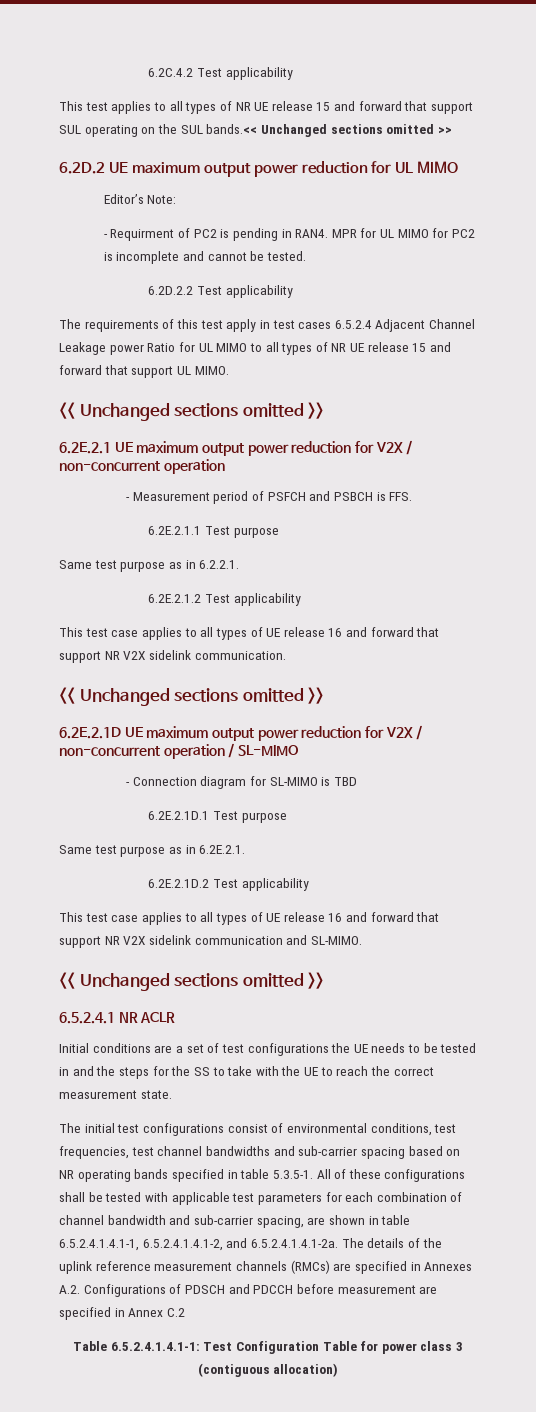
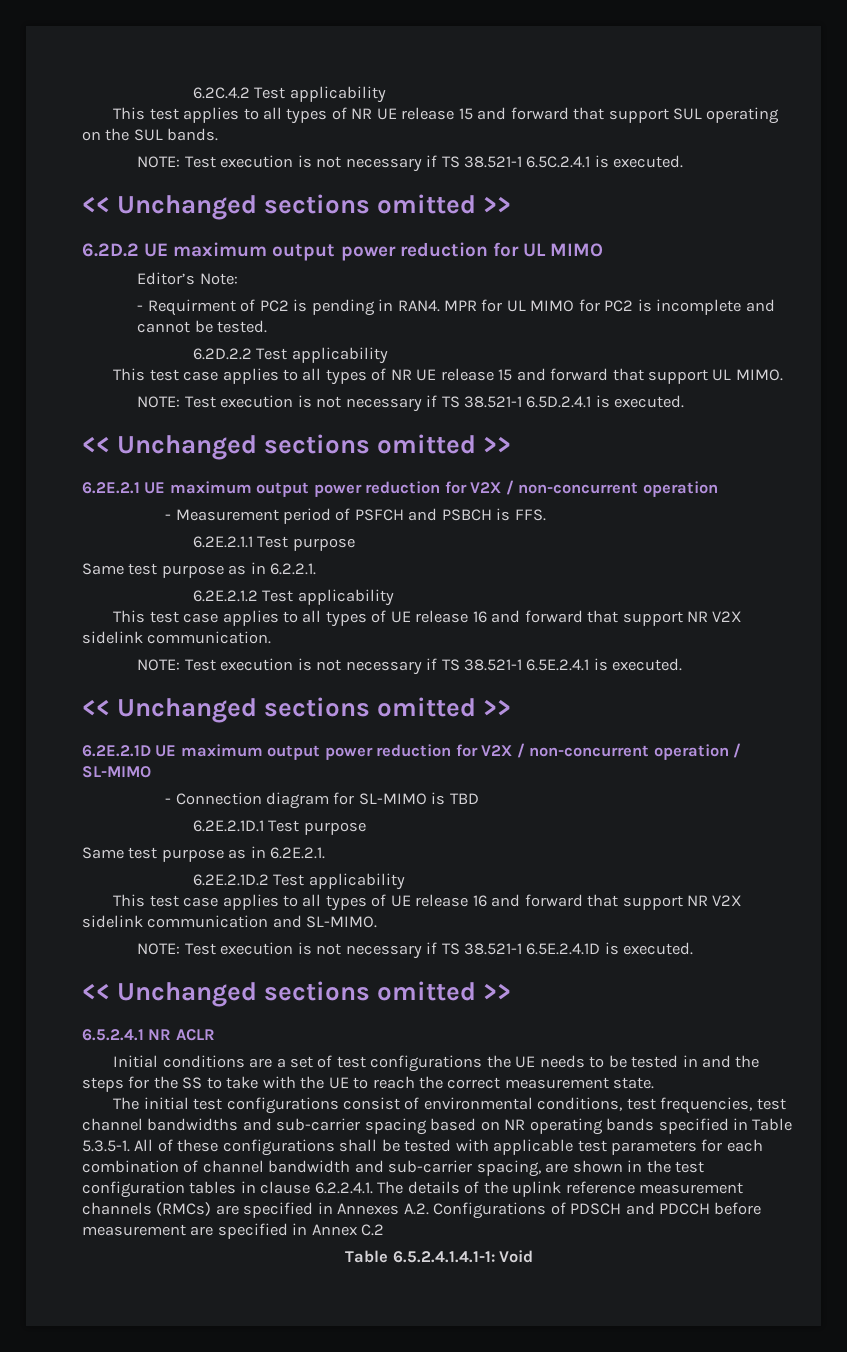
[206,124,258,134] bands.<< -> [167,128,219,141] [137,155,684,172] [82,196,110,213] bands. // NOTE: Test execution is not necessary if TS 38.521-1 6.5C.2.4.1 is executed. // <<
[59,319,476,332] [59,342,248,355] The requirements of this test apply in test cases 6.5.2.4 Adjacent Channel Leakage power Ratio for UL MIMO -> [113,368,279,384] This test case applies
(229, 370) none -> [137,395,685,412] // NOTE: Test execution is not necessary if TS 38.521-1 6.5D.2.4.1 is executed.
(286, 655) none -> [137,658,683,675] // NOTE: Test execution is not necessary if TS 38.521-1 6.5E.2.4.1 is executed.
(362, 940) none -> [137,942,694,959] // NOTE: Test execution is not necessary if TS 38.521-1 6.5E.2.4.1D is executed.
[240,1169,270,1179] table -> [752,1118,793,1131] Table
[381,1215,411,1225] [59,1238,338,1251] table 6.5.2.4.1.4.1-1, 6.5.2.4.1.4.1-2, and 6.5.2.4.1.4.1-2a. -> [646,1160,705,1173] [82,1181,373,1198] the test configuration tables in clause 6.2.2.4.1.
[203,1341,464,1354] [197,1363,339,1377] Test Configuration Table for power class 3 (contiguous allocation) -> [498,1250,533,1263] Void

